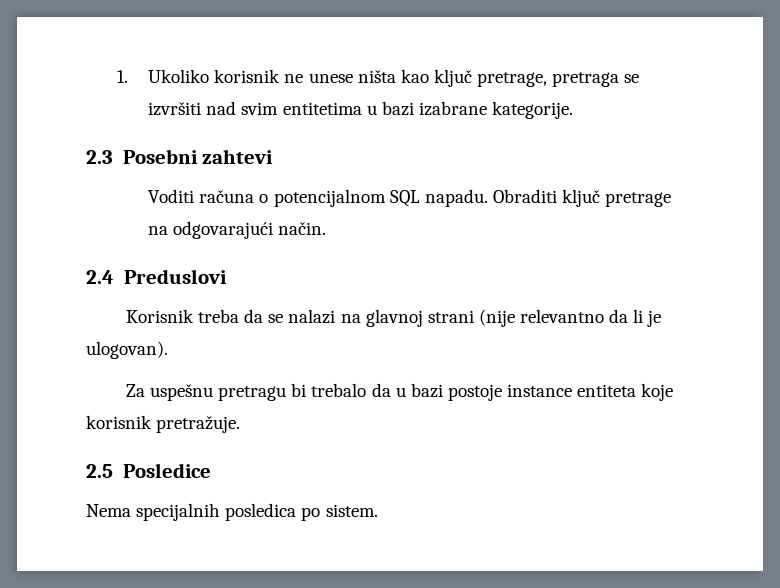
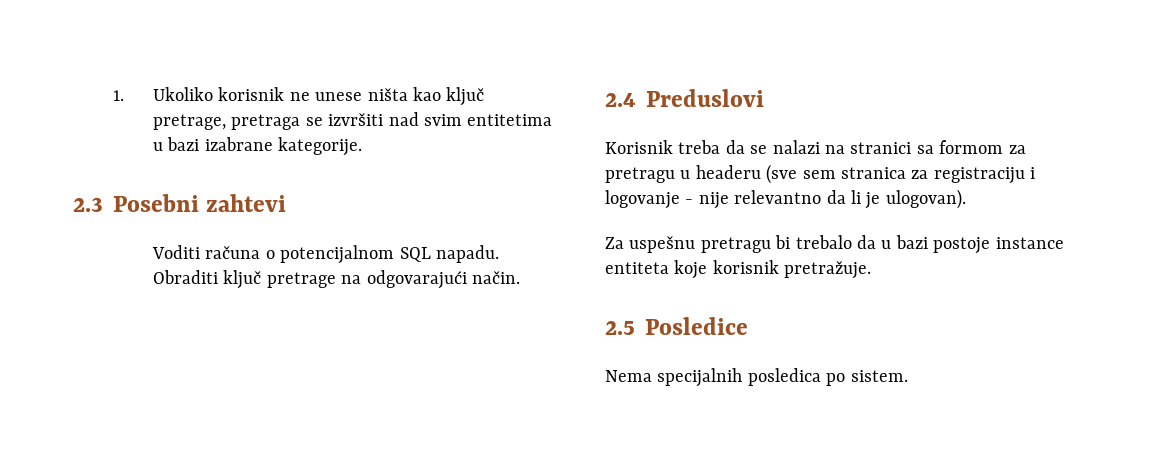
[365,309,515,327] glavnoj strani (nije -> [850,140,1026,154] [605,164,1036,184] [605,190,729,209] stranici sa formom za pretragu u headeru (sve sem stranica za registraciju i logovanje - nije

